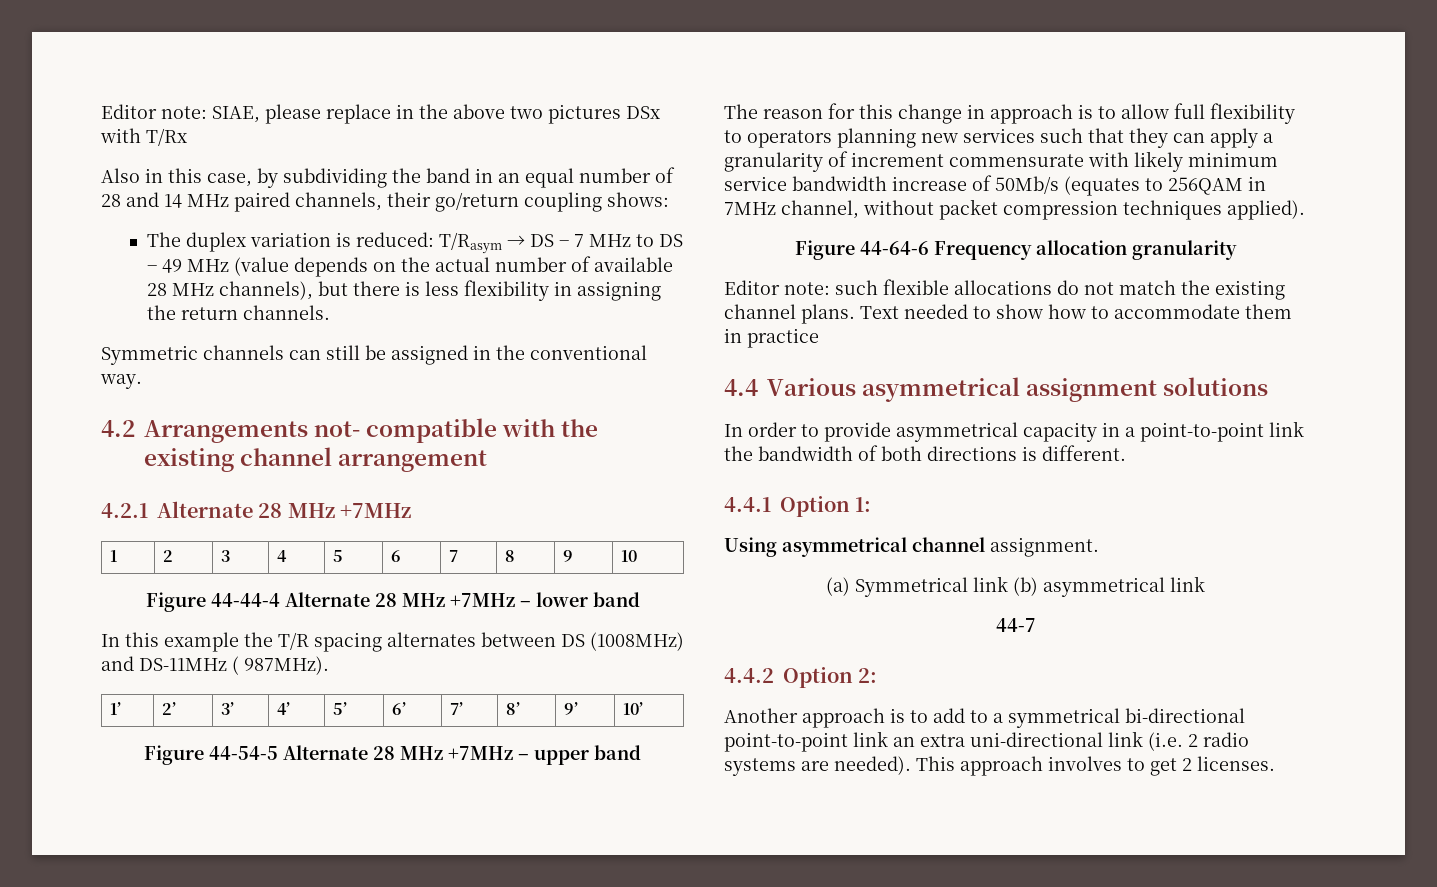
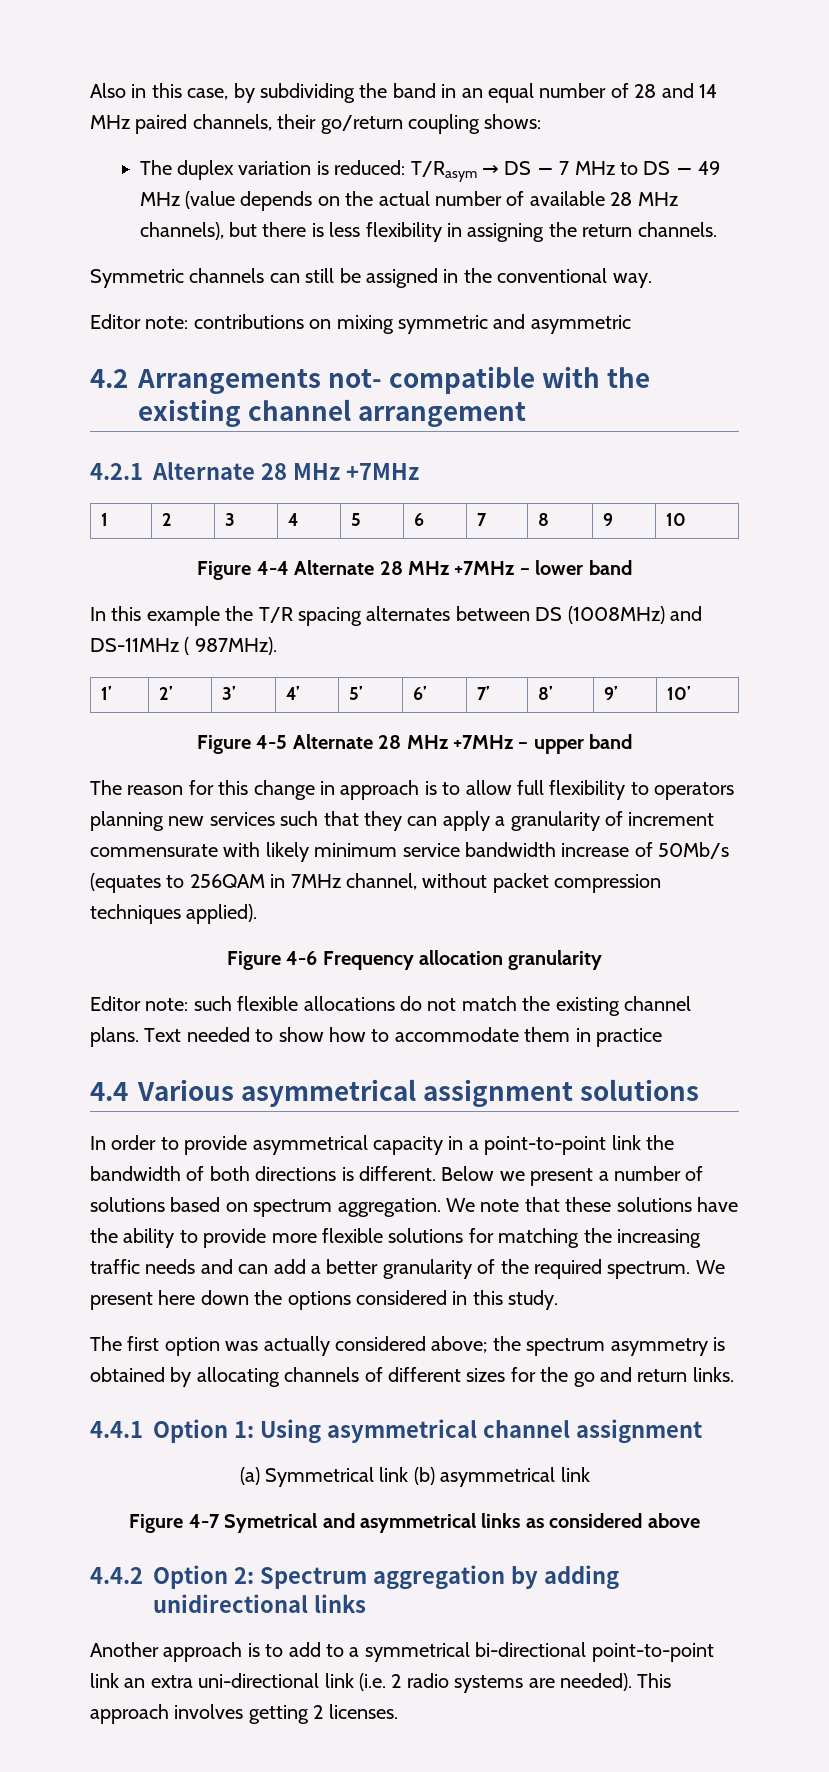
[101,104,660,124] [100,128,187,146] Editor note: SIAE, please replace in the above two pictures DSx with T/Rx // -> (90, 90) none
(142, 381) none -> [90,314,631,334] // Editor note: contributions on mixing symmetric and asymmetric
[210,593,280,607] 44-44-4 -> [256,561,289,575] 4-4
[209,746,278,760] 44-54-5 -> [256,735,288,749] 4-5
[860,241,929,255] 44-64-6 -> [286,951,318,965] 4-6
(1126, 453) none -> [441,1166,704,1186] [90,1197,738,1217] [90,1228,701,1248] [90,1259,725,1279] [90,1290,559,1310] [90,1336,725,1356] [90,1367,734,1387] Below we present a number of solutions based on spectrum aggregation. We note that these solutions have the ability to provide more flexible solutions for matching the increasing traffic needs and can add a better granularity of the required spectrum. We present here down the options considered in this study. // The first option was actually considered above; the spectrum asymmetry is obtained by allocating channels of different sizes for the go and return links.
(872, 504) // -> (254, 1429) none
[990,537,1099,557] assignment. -> [575,1419,702,1444] assignment
[995,618,1036,632] [724,667,878,688] 44-7 // 4.4.2 Option 2: -> [129,1513,700,1533] [90,1565,619,1590] [153,1594,366,1613] Figure 4-7 Symetrical and asymmetrical links as considered above // 4.4.2 Option 2: Spectrum aggregation by adding unidirectional links
[1127,758,1177,776] to get -> [248,1705,309,1724] getting

